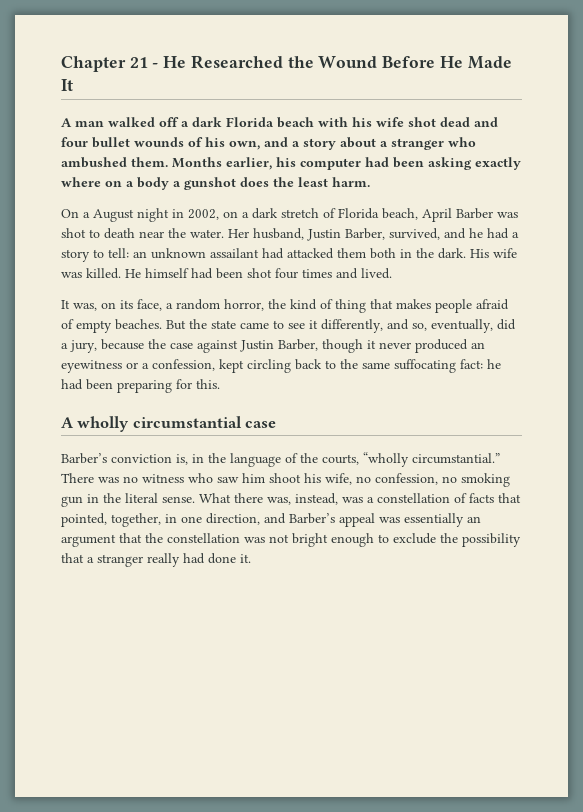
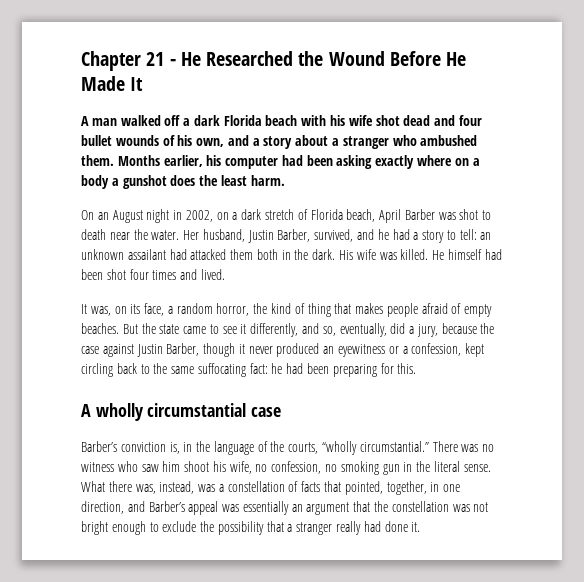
[83,212,90,218] a -> [97,212,109,220] an

